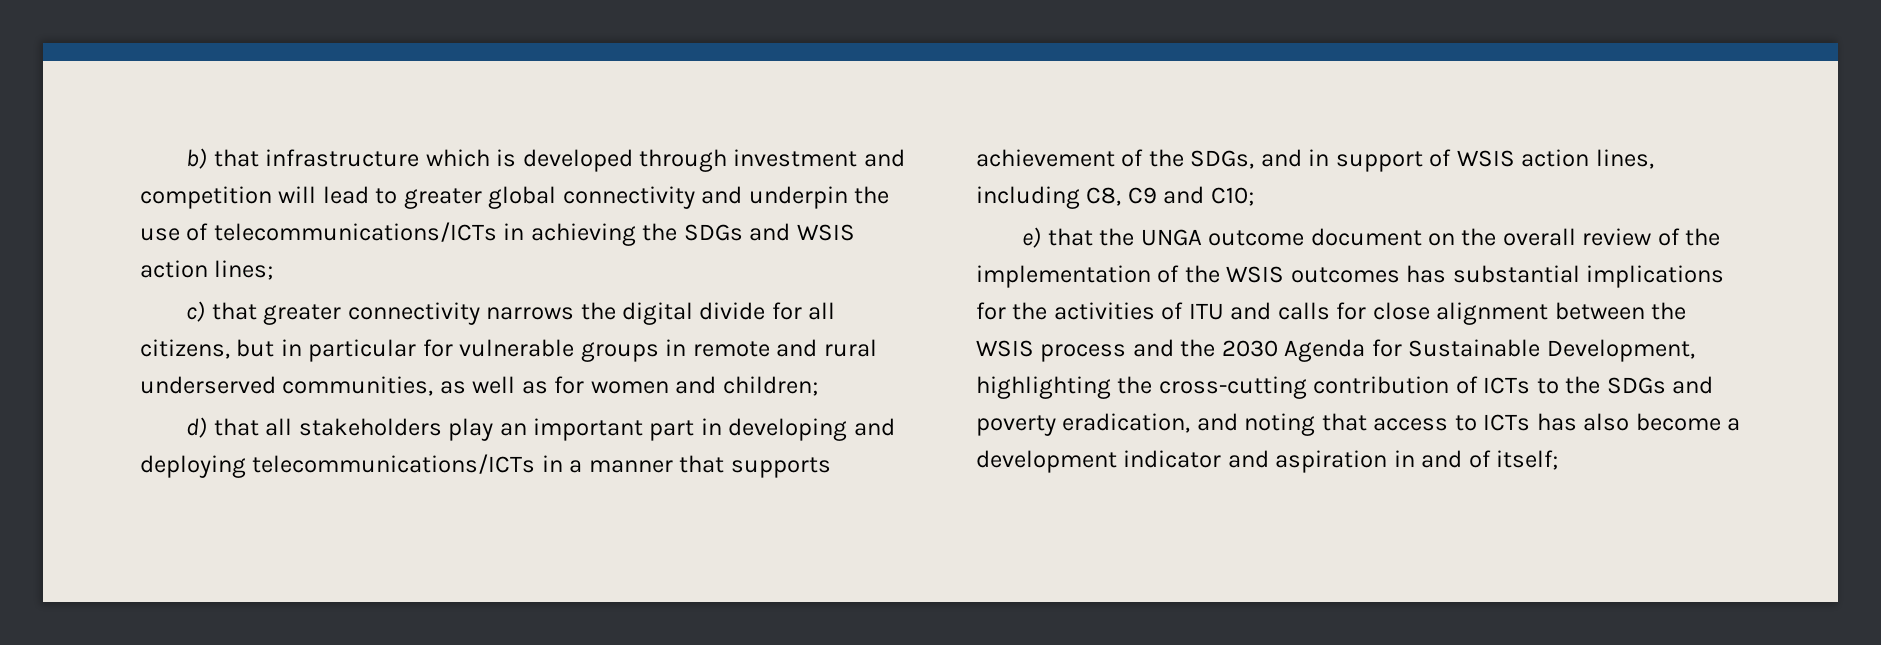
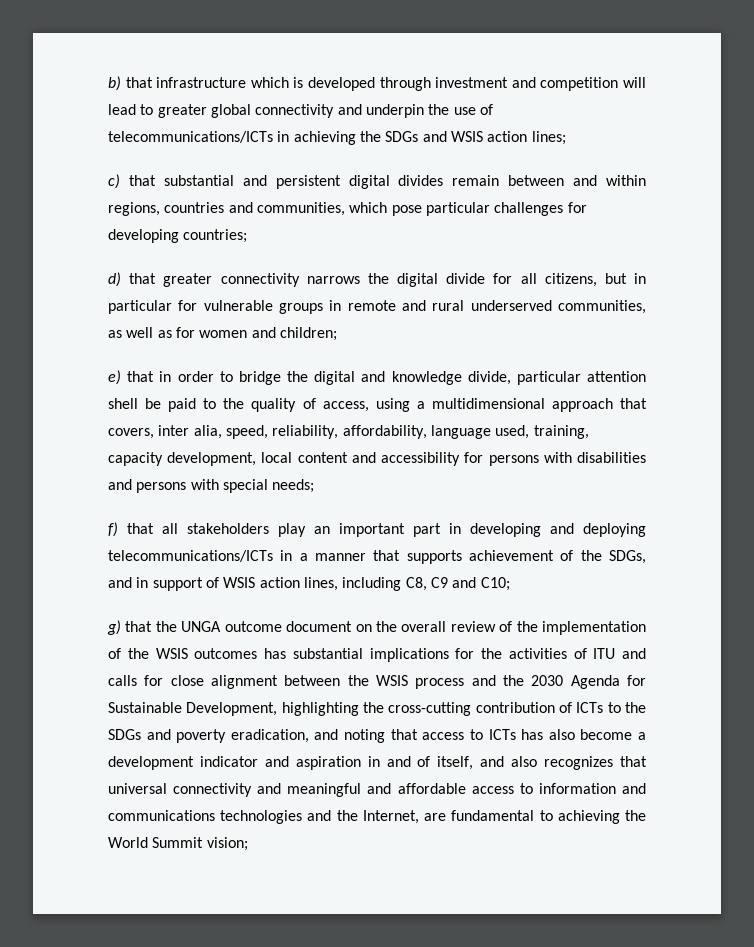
(257, 311) none -> [163,175,646,189] [108,202,587,216] [108,229,248,243] [108,272,157,287] substantial and persistent digital divides remain between and within regions, countries and communities, which pose particular challenges for developing countries; // d) that
[186,417,208,438] d) -> [108,370,646,385] [108,398,647,412] [108,425,589,439] [108,452,646,466] [108,479,315,493] [108,522,118,537] e) that in order to bridge the digital and knowledge divide, particular attention shell be paid to the quality of access, using a multidimensional approach that covers, inter alia, speed, reliability, affordability, language used, training, capacity development, local content and accessibility for persons with disabilities and persons with special needs; // f)
[1022,227,1042,248] e) -> [107,620,121,635] g)
[1496,450,1559,470] itself; -> [437,756,648,770] [108,783,646,797] [108,810,646,824] [108,837,248,851] itself, and also recognizes that universal connectivity and meaningful and affordable access to information and communications technologies and the Internet, are fundamental to achieving the World Summit vision;

